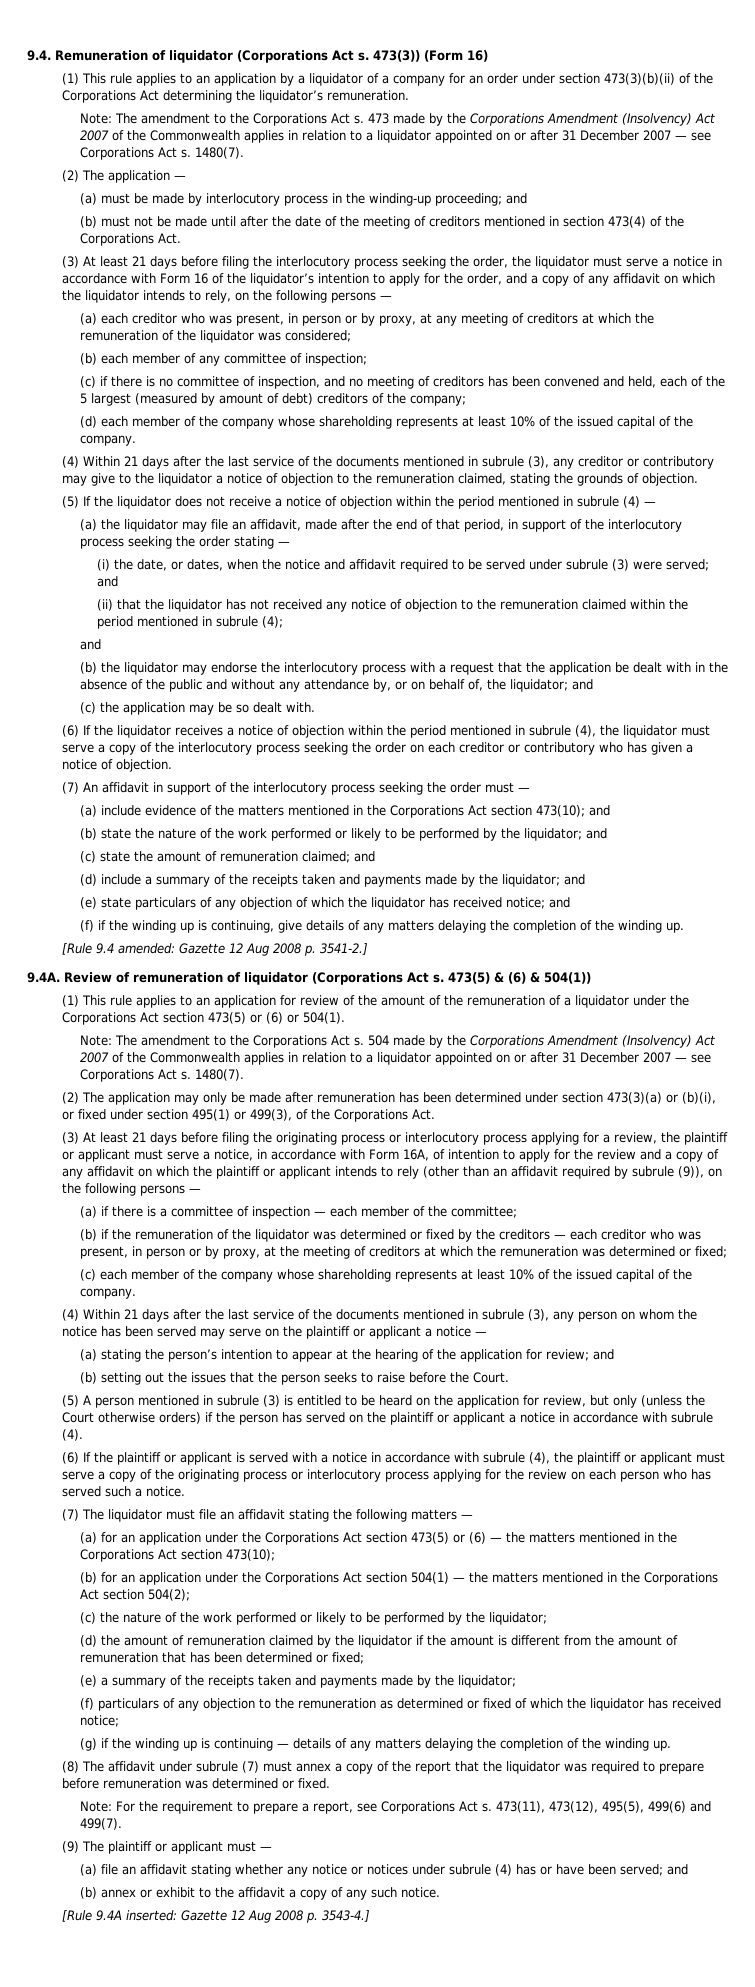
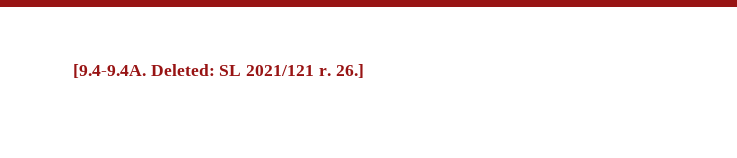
[27,50,488,63] [62,73,714,86] [62,90,410,103] [79,113,715,126] [79,130,711,143] [79,147,244,160] [62,170,187,183] [79,193,527,206] [79,216,684,229] [79,233,181,246] [62,256,723,269] [62,273,716,286] [62,290,393,303] [79,313,654,326] [79,330,351,343] [79,353,367,366] [79,376,725,389] [79,393,466,406] [79,416,693,429] [79,435,136,446] [62,456,715,469] [62,473,699,486] [62,496,657,509] [79,519,682,532] [79,536,290,549] [97,559,710,572] [97,576,119,587] [97,599,689,612] [97,616,284,629] [79,639,101,650] [79,662,728,675] [79,679,593,692] [79,702,315,715] [62,725,711,738] [62,742,694,755] [62,759,173,772] [62,782,531,795] [79,805,610,818] [79,828,607,841] [79,851,375,863] [79,874,585,887] [79,897,570,910] [79,920,684,933] [62,943,369,956] [27,972,591,985] [62,995,690,1008] [62,1012,346,1025] [79,1035,715,1048] [79,1052,711,1065] [79,1069,244,1082] [62,1092,717,1105] [62,1109,436,1122] [62,1132,729,1145] [62,1149,720,1162] [62,1166,723,1179] [62,1183,202,1196] [79,1206,517,1219] [79,1229,701,1242] [79,1246,727,1259] [79,1269,692,1282] [79,1288,136,1299] [62,1309,698,1322] [62,1326,488,1339] [79,1349,614,1362] [79,1372,509,1385] [62,1395,706,1408] [62,1412,714,1425] [62,1429,84,1441] [62,1452,726,1465] [62,1469,712,1482] [62,1486,186,1497] [62,1509,474,1522] [79,1532,677,1545] [79,1549,275,1562] [79,1572,718,1585] [79,1589,190,1601] [79,1612,547,1625] [79,1635,678,1648] [79,1652,364,1664] [79,1675,516,1688] [79,1698,721,1711] [79,1715,119,1727] [79,1738,671,1751] [62,1761,705,1774] [62,1778,331,1789] [79,1801,711,1814] [79,1818,122,1830] [62,1841,273,1854] [79,1864,688,1877] [79,1887,440,1900] [62,1910,371,1923] 9.4. Remuneration of liquidator (Corporations Act s. 473(3)) (Form 16) // (1) This rule applies to an application by a liquidator of a company for an order under section 473(3)(b)(ii) of the Corporations Act determining the liquidator’s remuneration. // Note: The amendment to the Corporations Act s. 473 made by the Corporations Amendment (Insolvency) Act 2007 of the Commonwealth applies in relation to a liquidator appointed on or after 31 December 2007 — see Corporations Act s. 1480(7). // (2) The application — // (a) must be made by interlocutory process in the winding-up proceeding; and // (b) must not be made until after the date of the meeting of creditors mentioned in section 473(4) of the Corporations Act. // (3) At least 21 days before filing the interlocutory process seeking the order, the liquidator must serve a notice in accordance with Form 16 of the liquidator’s intention to apply for the order, and a copy of any affidavit on which the liquidator intends to rely, on the following persons — // (a) each creditor who was present, in person or by proxy, at any meeting of creditors at which the remuneration of the liquidator was considered; // (b) each member of any committee of inspection; // (c) if there is no committee of inspection, and no meeting of creditors has been convened and held, each of the 5 largest (measured by amount of debt) creditors of the company; // (d) each member of the company whose shareholding represents at least 10% of the issued capital of the company. // (4) Within 21 days after the last service of the documents mentioned in subrule (3), any creditor or contributory may give to the liquidator a notice of objection to the remuneration claimed, stating the grounds of objection. // (5) If the liquidator does not receive a notice of objection within the period mentioned in subrule (4) — // (a) the liquidator may file an affidavit, made after the end of that period, in support of the interlocutory process seeking the order stating — // (i) the date, or dates, when the notice and affidavit required to be served under subrule (3) were served; and // (ii) that the liquidator has not received any notice of objection to the remuneration claimed within the period mentioned in subrule (4); // and // (b) the liquidator may endorse the interlocutory process with a request that the application be dealt with in the absence of the public and without any attendance by, or on behalf of, the liquidator; and // (c) the application may be so dealt with. // (6) If the liquidator receives a notice of objection within the period mentioned in subrule (4), the liquidator must serve a copy of the interlocutory process seeking the order on each creditor or contributory who has given a notice of objection. // (7) An affidavit in support of the interlocutory process seeking the order must — // (a) include evidence of the matters mentioned in the Corporations Act section 473(10); and // (b) state the nature of the work performed or likely to be performed by the liquidator; and // (c) state the amount of remuneration claimed; and // (d) include a summary of the receipts taken and payments made by the liquidator; and // (e) state particulars of any objection of which the liquidator has received notice; and // (f) if the winding up is continuing, give details of any matters delaying the completion of the winding up. // [Rule 9.4 amended: Gazette 12 Aug 2008 p. 3541-2.] // 9.4A. Review of remuneration of liquidator (Corporations Act s. 473(5) & (6) & 504(1)) // (1) This rule applies to an application for review of the amount of the remuneration of a liquidator under the Corporations Act section 473(5) or (6) or 504(1). // Note: The amendment to the Corporations Act s. 504 made by the Corporations Amendment (Insolvency) Act 2007 of the Commonwealth applies in relation to a liquidator appointed on or after 31 December 2007 — see Corporations Act s. 1480(7). // (2) The application may only be made after remuneration has been determined under section 473(3)(a) or (b)(i), or fixed under section 495(1) or 499(3), of the Corporations Act. // (3) At least 21 days before filing the originating process or interlocutory process applying for a review, the plaintiff or applicant must serve a notice, in accordance with Form 16A, of intention to apply for the review and a copy of any affidavit on which the plaintiff or applicant intends to rely (other than an affidavit required by subrule (9)), on the following persons — // (a) if there is a committee of inspection — each member of the committee; // (b) if the remuneration of the liquidator was determined or fixed by the creditors — each creditor who was present, in person or by proxy, at the meeting of creditors at which the remuneration was determined or fixed; // (c) each member of the company whose shareholding represents at least 10% of the issued capital of the company. // (4) Within 21 days after the last service of the documents mentioned in subrule (3), any person on whom the notice has been served may serve on the plaintiff or applicant a notice — // (a) stating the person’s intention to appear at the hearing of the application for review; and // (b) setting out the issues that the person seeks to raise before the Court. // (5) A person mentioned in subrule (3) is entitled to be heard on the application for review, but only (unless the Court otherwise orders) if the person has served on the plaintiff or applicant a notice in accordance with subrule (4). // (6) If the plaintiff or applicant is served with a notice in accordance with subrule (4), the plaintiff or applicant must serve a copy of the originating process or interlocutory process applying for the review on each person who has served such a notice. // (7) The liquidator must file an affidavit stating the following matters — // (a) for an application under the Corporations Act section 473(5) or (6) — the matters mentioned in the Corporations Act section 473(10); // (b) for an application under the Corporations Act section 504(1) — the matters mentioned in the Corporations Act section 504(2); // (c) the nature of the work performed or likely to be performed by the liquidator; // (d) the amount of remuneration claimed by the liquidator if the amount is different from the amount of remuneration that has been determined or fixed; // (e) a summary of the receipts taken and payments made by the liquidator; // (f) particulars of any objection to the remuneration as determined or fixed of which the liquidator has received notice; // (g) if the winding up is continuing — details of any matters delaying the completion of the winding up. // (8) The affidavit under subrule (7) must annex a copy of the report that the liquidator was required to prepare before remuneration was determined or fixed. // Note: For the requirement to prepare a report, see Corporations Act s. 473(11), 473(12), 495(5), 499(6) and 499(7). // (9) The plaintiff or applicant must — // (a) file an affidavit stating whether any notice or notices under subrule (4) has or have been served; and // (b) annex or exhibit to the affidavit a copy of any such notice. // [Rule 9.4A inserted: Gazette 12 Aug 2008 p. 3543-4.] -> [73,64,364,78] [9.4-9.4A. Deleted: SL 2021/121 r. 26.]

